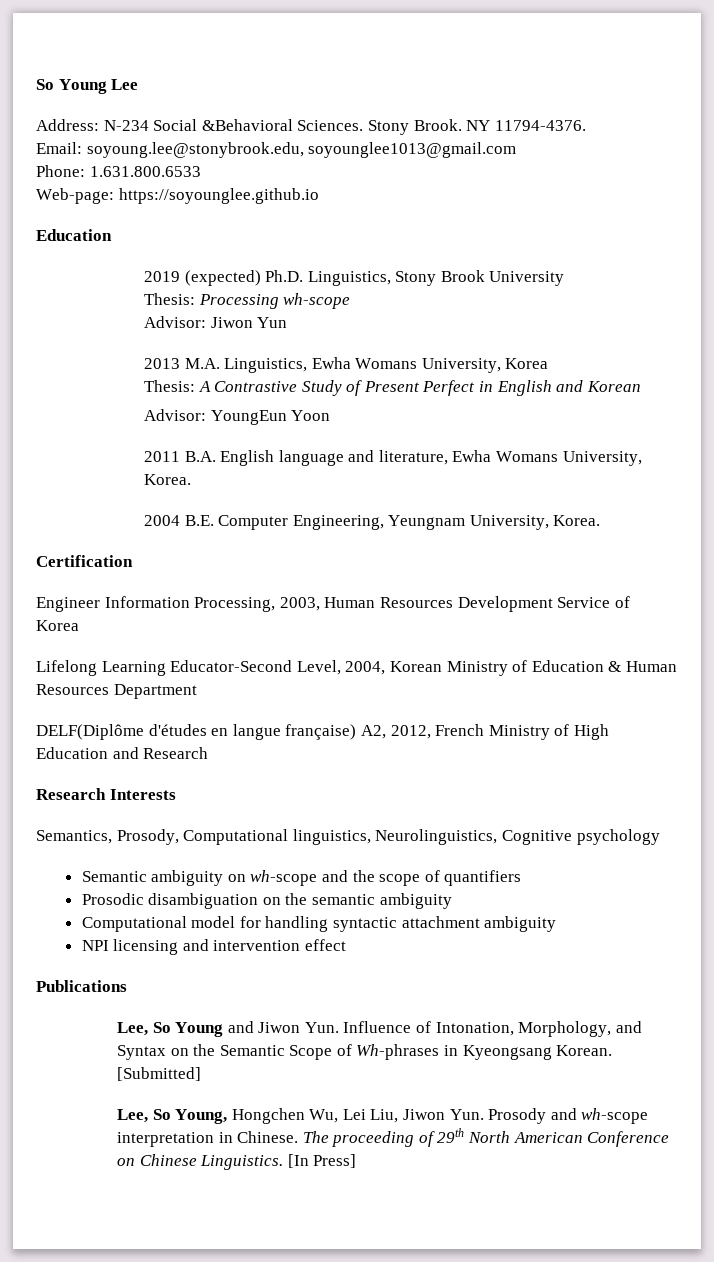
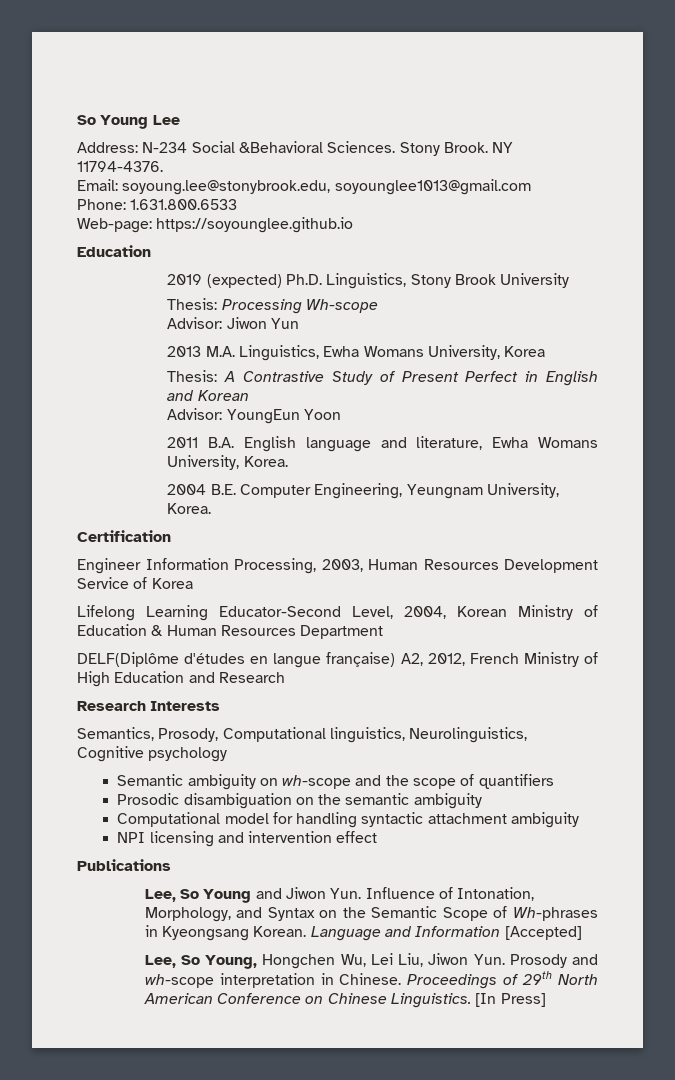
[283,293,351,309] wh-scope -> [306,299,379,313] Wh-scope
[116,1067,201,1081] [Submitted] -> [310,926,582,941] Language and Information [Accepted]
[302,1131,415,1147] The proceeding -> [407,974,498,989] Proceedings

